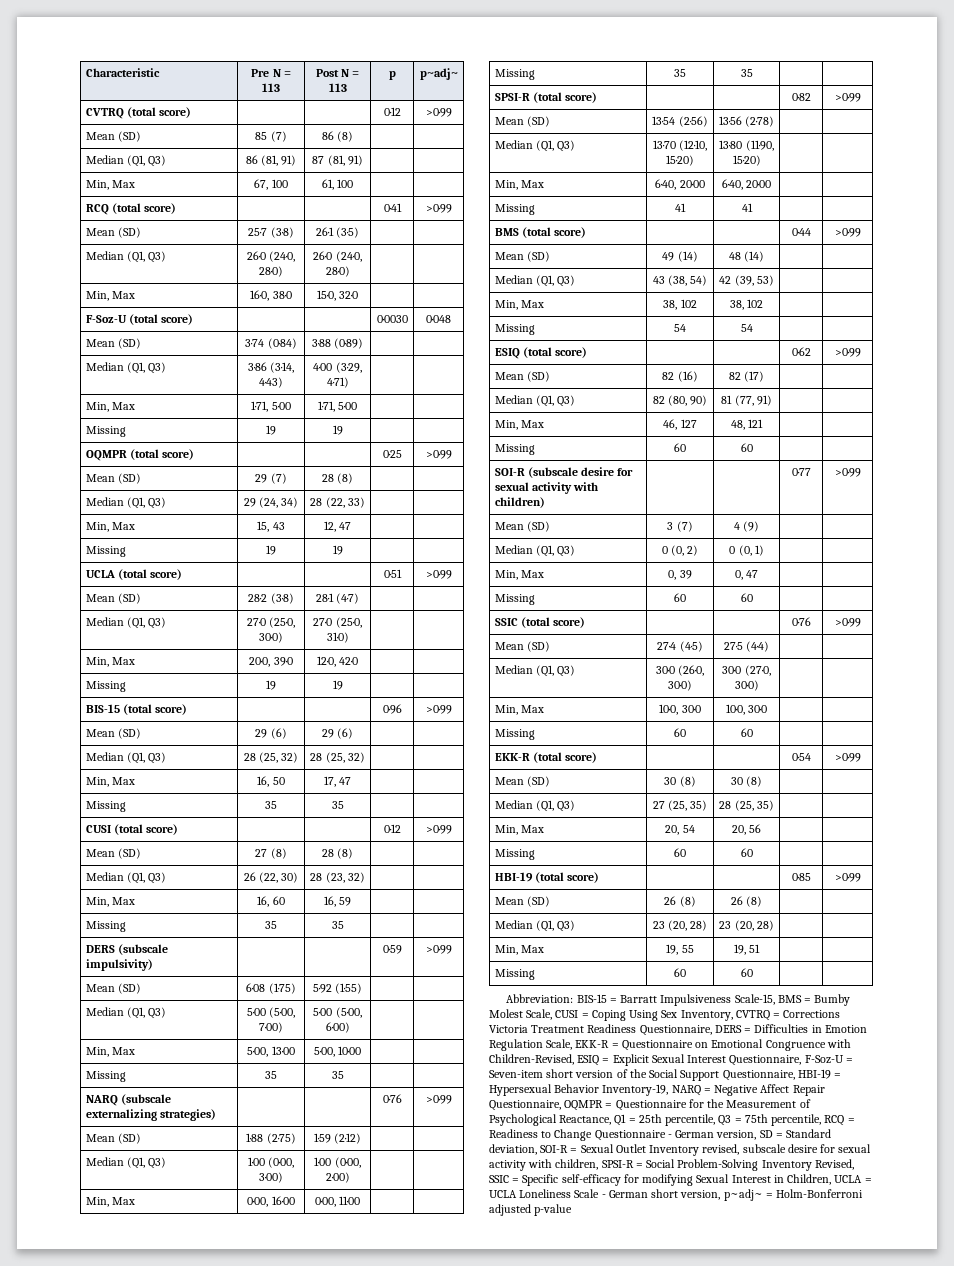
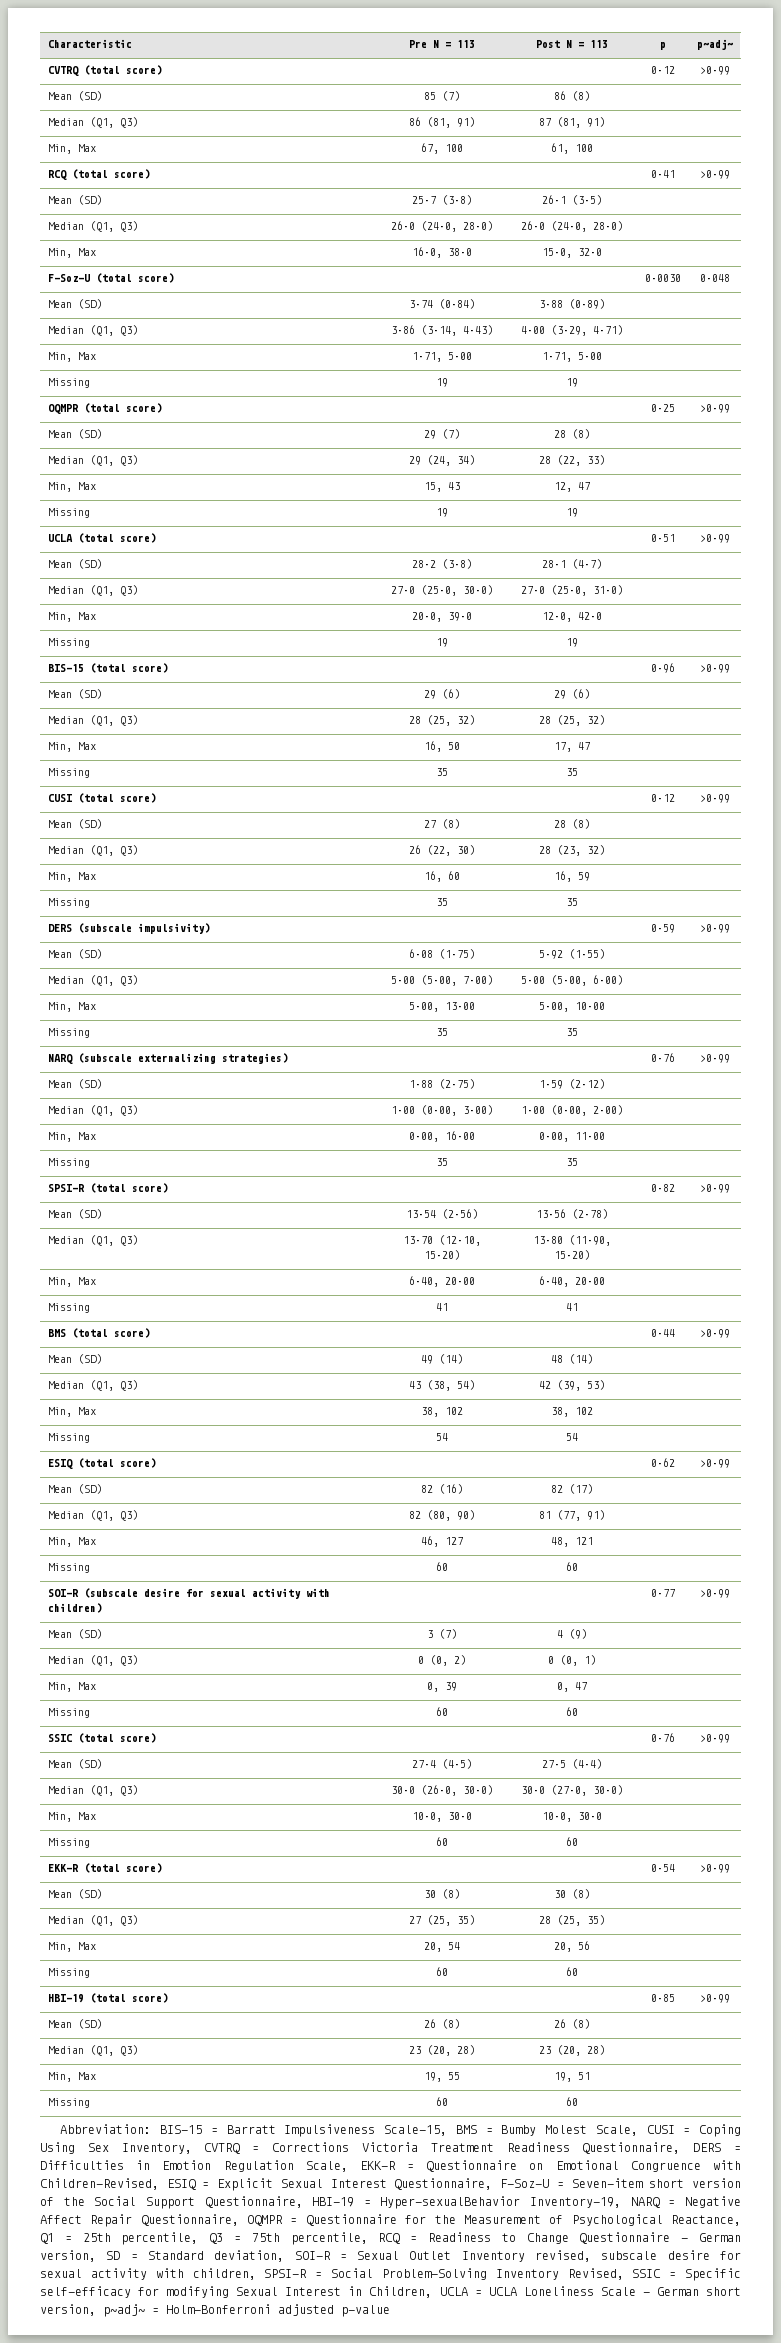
[489,1084,600,1096] Hypersexual Behavior -> [380,2196,521,2209] Hyper-sexualBehavior

